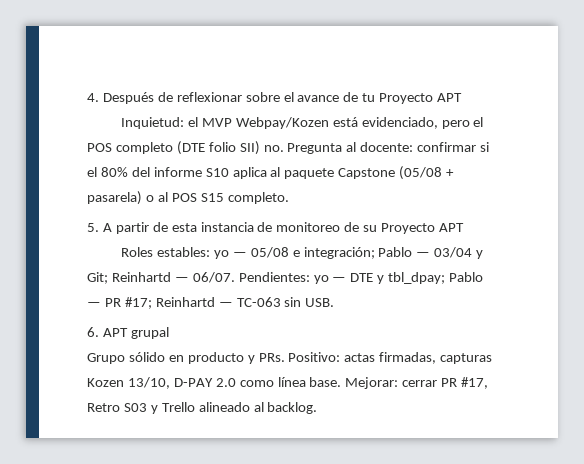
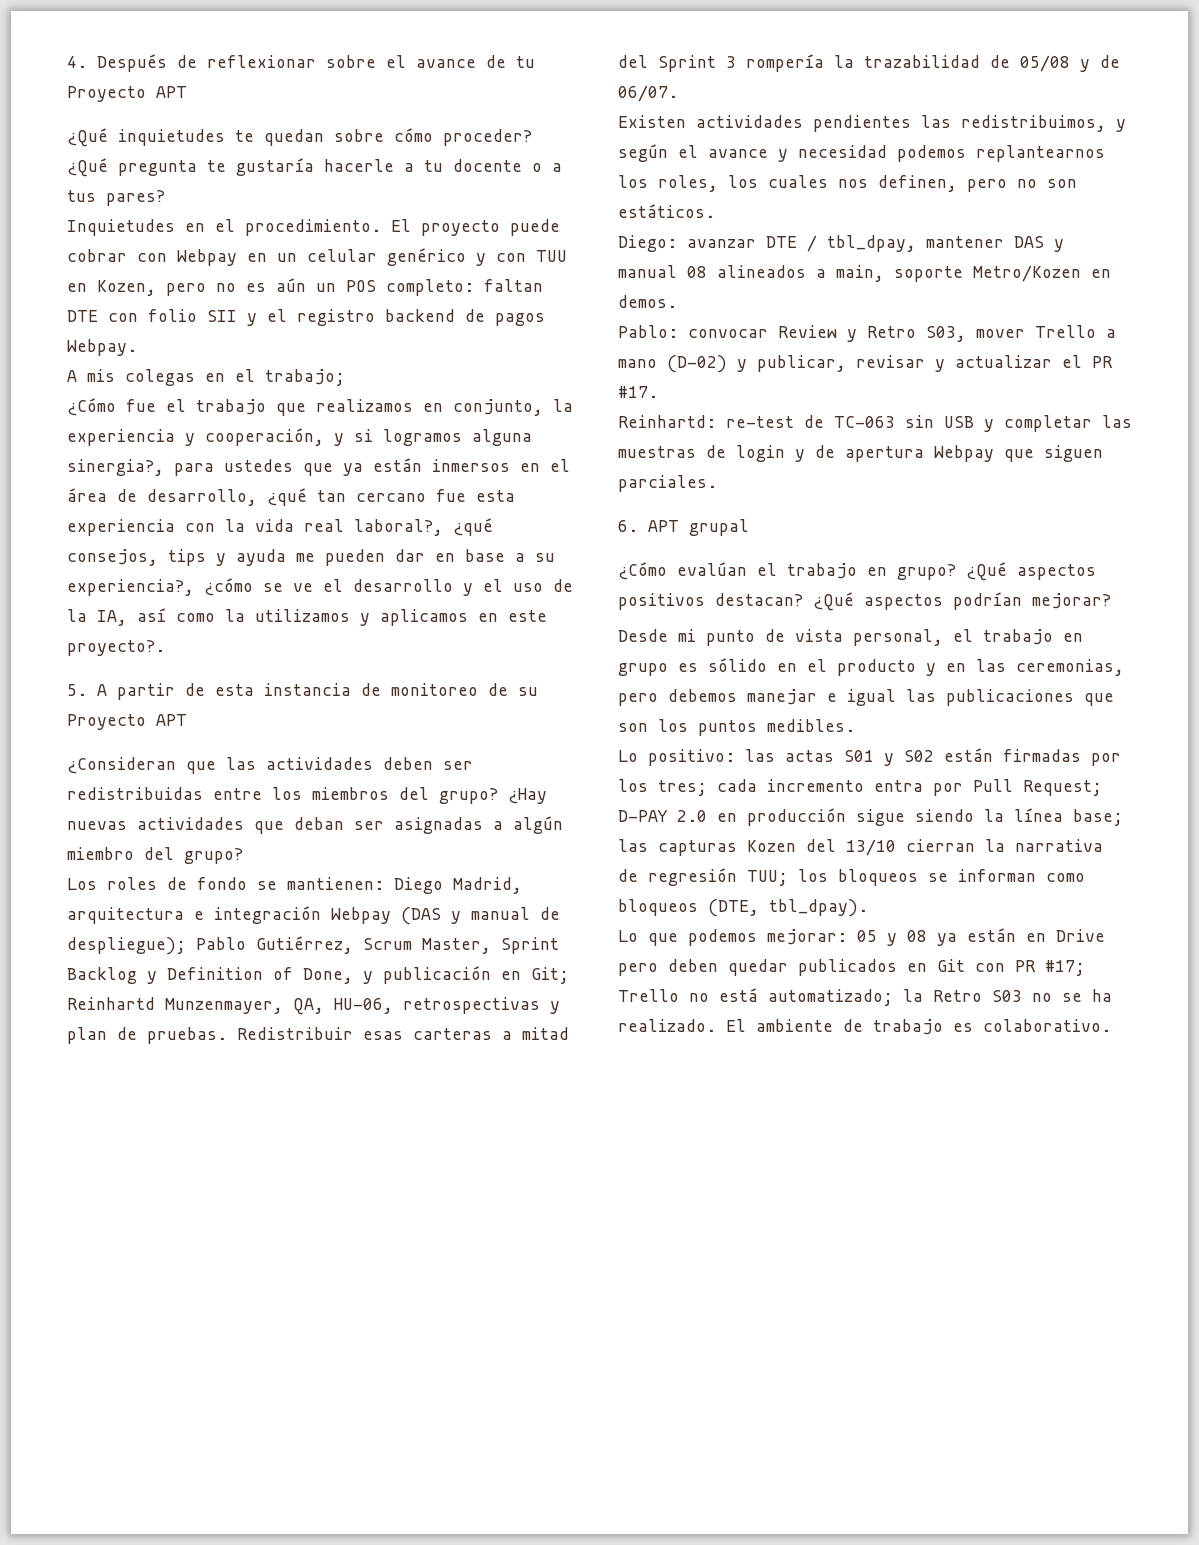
[121,117,484,129] [87,141,490,155] [87,166,455,180] [87,191,289,205] Inquietud: el MVP Webpay/Kozen está evidenciado, pero el POS completo (DTE folio SII) no. Pregunta al docente: confirmar si el 80% del informe S10 aplica al paquete Capstone (05/08 + pasarela) o al POS S15 completo. -> [67,128,532,147] [67,158,562,177] [67,190,165,206] [67,219,560,236] [67,248,567,266] [67,278,543,296] [67,309,545,326] [67,339,137,356] [67,369,345,386] [67,398,573,416] [67,428,532,446] [67,458,570,476] [67,488,515,506] [67,518,493,536] [67,549,555,566] [67,578,573,596] [67,608,547,626] [67,640,165,656] ¿Qué inquietudes te quedan sobre cómo proceder? ¿Qué pregunta te gustaría hacerle a tu docente o a tus pares? // Inquietudes en el procedimiento. El proyecto puede cobrar con Webpay en un celular genérico y con TUU en Kozen, pero no es aún un POS completo: faltan DTE con folio SII y el registro backend de pagos Webpay. // A mis colegas en el trabajo; // ¿Cómo fue el trabajo que realizamos en conjunto, la experiencia y cooperación, y si logramos alguna sinergia?, para ustedes que ya están inmersos en el área de desarrollo, ¿qué tan cercano fue esta experiencia con la vida real laboral?, ¿qué consejos, tips y ayuda me pueden dar en base a su experiencia?, ¿cómo se ve el desarrollo y el uso de la IA, así como la utilizamos y aplicamos en este proyecto?.
[121,247,484,259] [87,272,484,284] [87,297,335,309] [87,327,169,339] [87,353,125,364] Roles estables: yo — 05/08 e integración; Pablo — 03/04 y Git; Reinhartd — 06/07. Pendientes: yo — DTE y tbl_dpay; Pablo — PR #17; Reinhartd — TC-063 sin USB. // 6. APT grupal // Grupo -> [67,757,473,774] [67,787,547,804] [67,816,563,834] [67,847,243,864] [67,877,522,894] [67,906,560,925] [67,936,559,955] [67,966,569,984] [67,997,560,1015] [67,1027,569,1044] [618,54,1120,72] [618,85,678,102] [618,115,1126,132] [618,144,1105,162] [618,175,1077,192] [618,204,715,218] [618,235,1064,252] [618,265,1111,282] [618,295,677,308] [618,325,1116,342] [618,355,1113,373] [618,386,658,398] [618,415,1132,432] [618,445,1103,462] [618,475,717,492] [618,519,749,536] [618,562,1096,581] [618,592,1111,611] [618,629,1083,646] [618,663,698,676] ¿Consideran que las actividades deben ser redistribuidas entre los miembros del grupo? ¿Hay nuevas actividades que deban ser asignadas a algún miembro del grupo? // Los roles de fondo se mantienen: Diego Madrid, arquitectura e integración Webpay (DAS y manual de despliegue); Pablo Gutiérrez, Scrum Master, Sprint Backlog y Definition of Done, y publicación en Git; Reinhartd Munzenmayer, QA, HU-06, retrospectivas y plan de pruebas. Redistribuir esas carteras a mitad del Sprint 3 rompería la trazabilidad de 05/08 y de 06/07. // Existen actividades pendientes las redistribuimos, y según el avance y necesidad podemos replantearnos los roles, los cuales nos definen, pero no son estáticos. // Diego: avanzar DTE / tbl_dpay, mantener DAS y manual 08 alineados a main, soporte Metro/Kozen en demos. // Pablo: convocar Review y Retro S03, mover Trello a mano (D-02) y publicar, revisar y actualizar el PR #17. // Reinhartd: re-test de TC-063 sin USB y completar las muestras de login y de apertura Webpay que siguen parciales. // 6. APT grupal // ¿Cómo evalúan el trabajo en grupo? ¿Qué aspectos positivos destacan? ¿Qué aspectos podrían mejorar? // Desde mi punto de vista personal, el trabajo en grupo es
(184, 358) none -> [807,659,827,672] el
[258,352,493,364] [87,377,489,389] [87,402,318,414] PRs. Positivo: actas firmadas, capturas Kozen 13/10, D-PAY 2.0 como línea base. Mejorar: cerrar PR #17, Retro S03 y Trello alineado al backlog. -> [946,659,1124,676] [618,689,1114,706] [618,719,855,736] [618,748,1121,766] [618,779,1102,796] [618,808,1123,826] [618,839,1103,856] [618,868,1085,886] [618,899,868,917] [618,928,1105,946] [618,959,1085,976] [618,988,1112,1006] [618,1019,1111,1035] en las ceremonias, pero debemos manejar e igual las publicaciones que son los puntos medibles. // Lo positivo: las actas S01 y S02 están firmadas por los tres; cada incremento entra por Pull Request; D-PAY 2.0 en producción sigue siendo la línea base; las capturas Kozen del 13/10 cierran la narrativa de regresión TUU; los bloqueos se informan como bloqueos (DTE, tbl_dpay). // Lo que podemos mejorar: 05 y 08 ya están en Drive pero deben quedar publicados en Git con PR #17; Trello no está automatizado; la Retro S03 no se ha realizado. El ambiente de trabajo es colaborativo.

